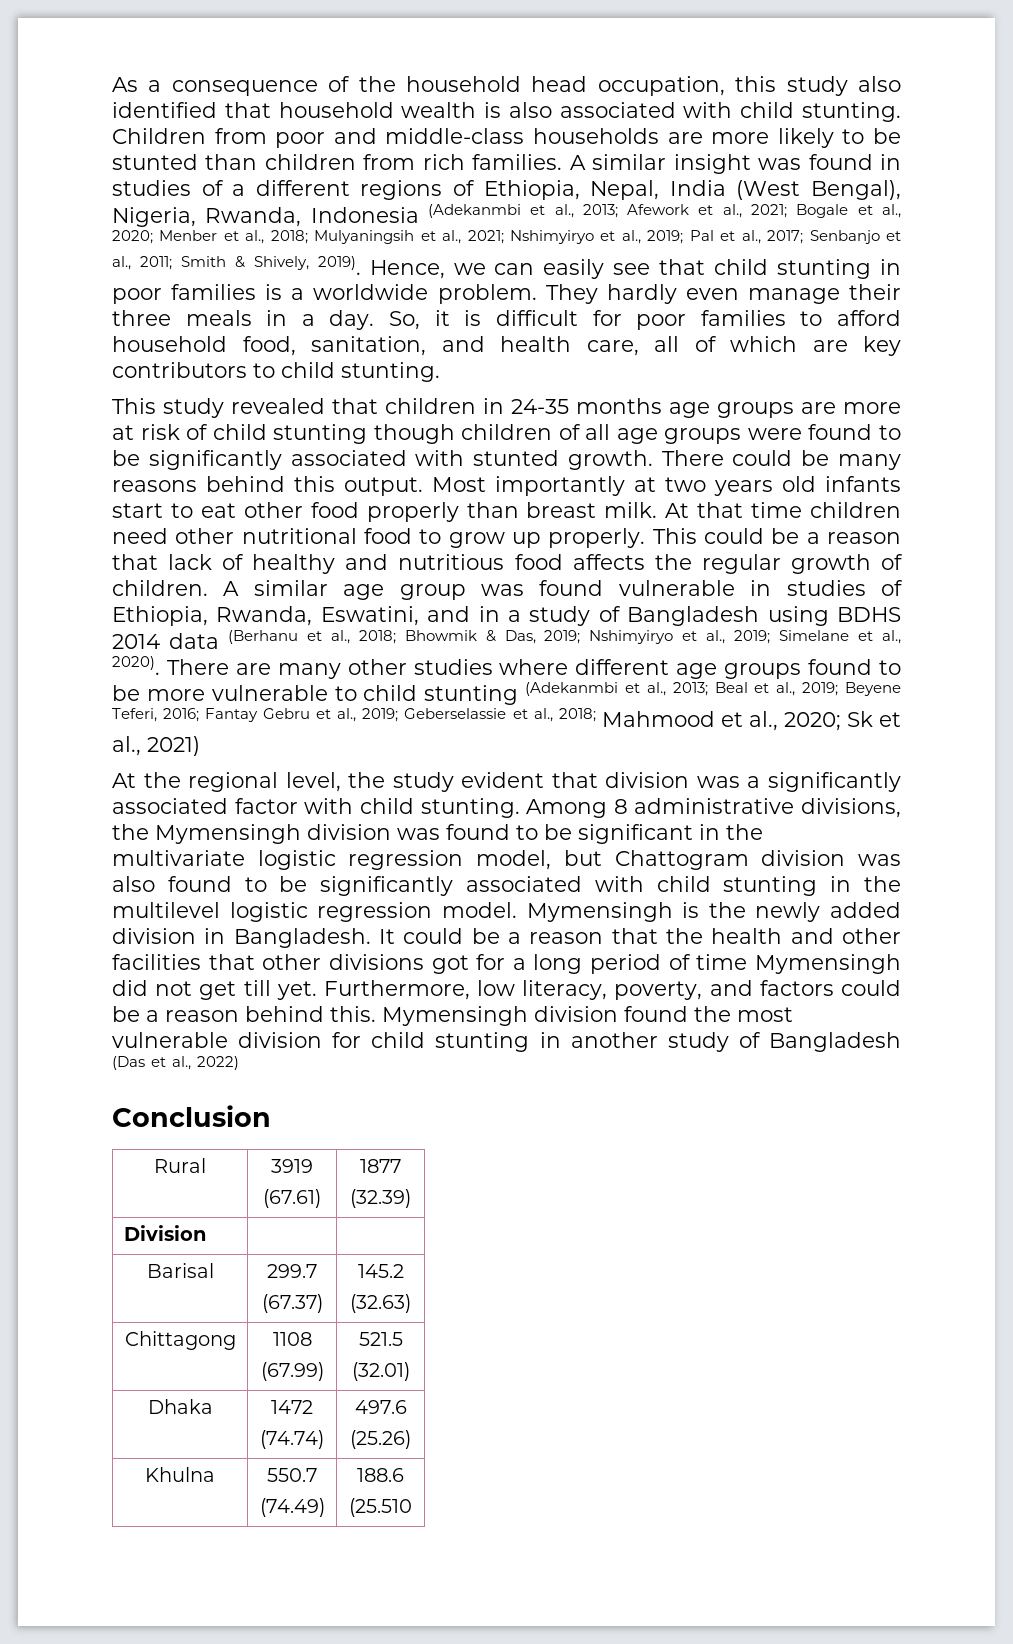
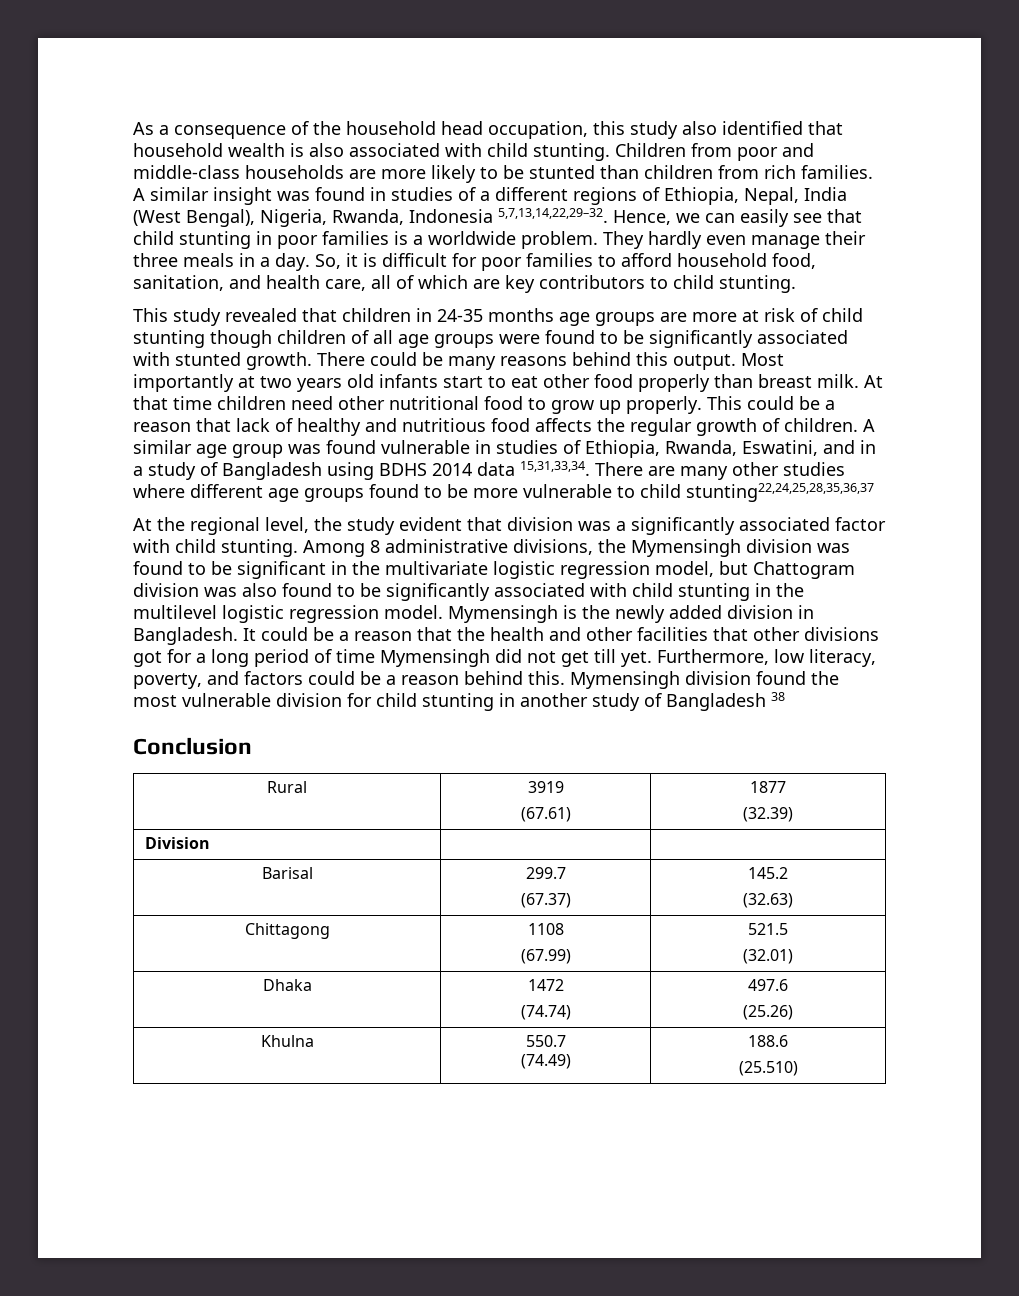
[427,204,901,218] [112,230,902,244] [112,256,361,275] (Adekanmbi et al., 2013; Afework et al., 2021; Bogale et al., 2020; Menber et al., 2018; Mulyaningsih et al., 2021; Nshimyiryo et al., 2019; Pal et al., 2017; Senbanjo et al., 2011; Smith & Shively, 2019). -> [498,208,608,223] 5,7,13,14,22,29–32.
[227,630,901,644] [112,656,160,675] (Berhanu et al., 2018; Bhowmik & Das, 2019; Nshimyiryo et al., 2019; Simelane et al., 2020). -> [520,461,590,476] 15,31,33,34.
[424,682,902,705] [112,708,901,731] [112,736,200,756] stunting (Adekanmbi et al., 2013; Beal et al., 2019; Beyene Teferi, 2016; Fantay Gebru et al., 2019; Geberselassie et al., 2018; Mahmood et al., 2020; Sk et al., 2021) -> [686,483,874,502] stunting22,24,25,28,35,36,37
[112,1056,239,1070] (Das et al., 2022) -> [771,692,785,701] 38
[349,1498,412,1517] (25.510 -> [738,1061,798,1076] (25.510)

